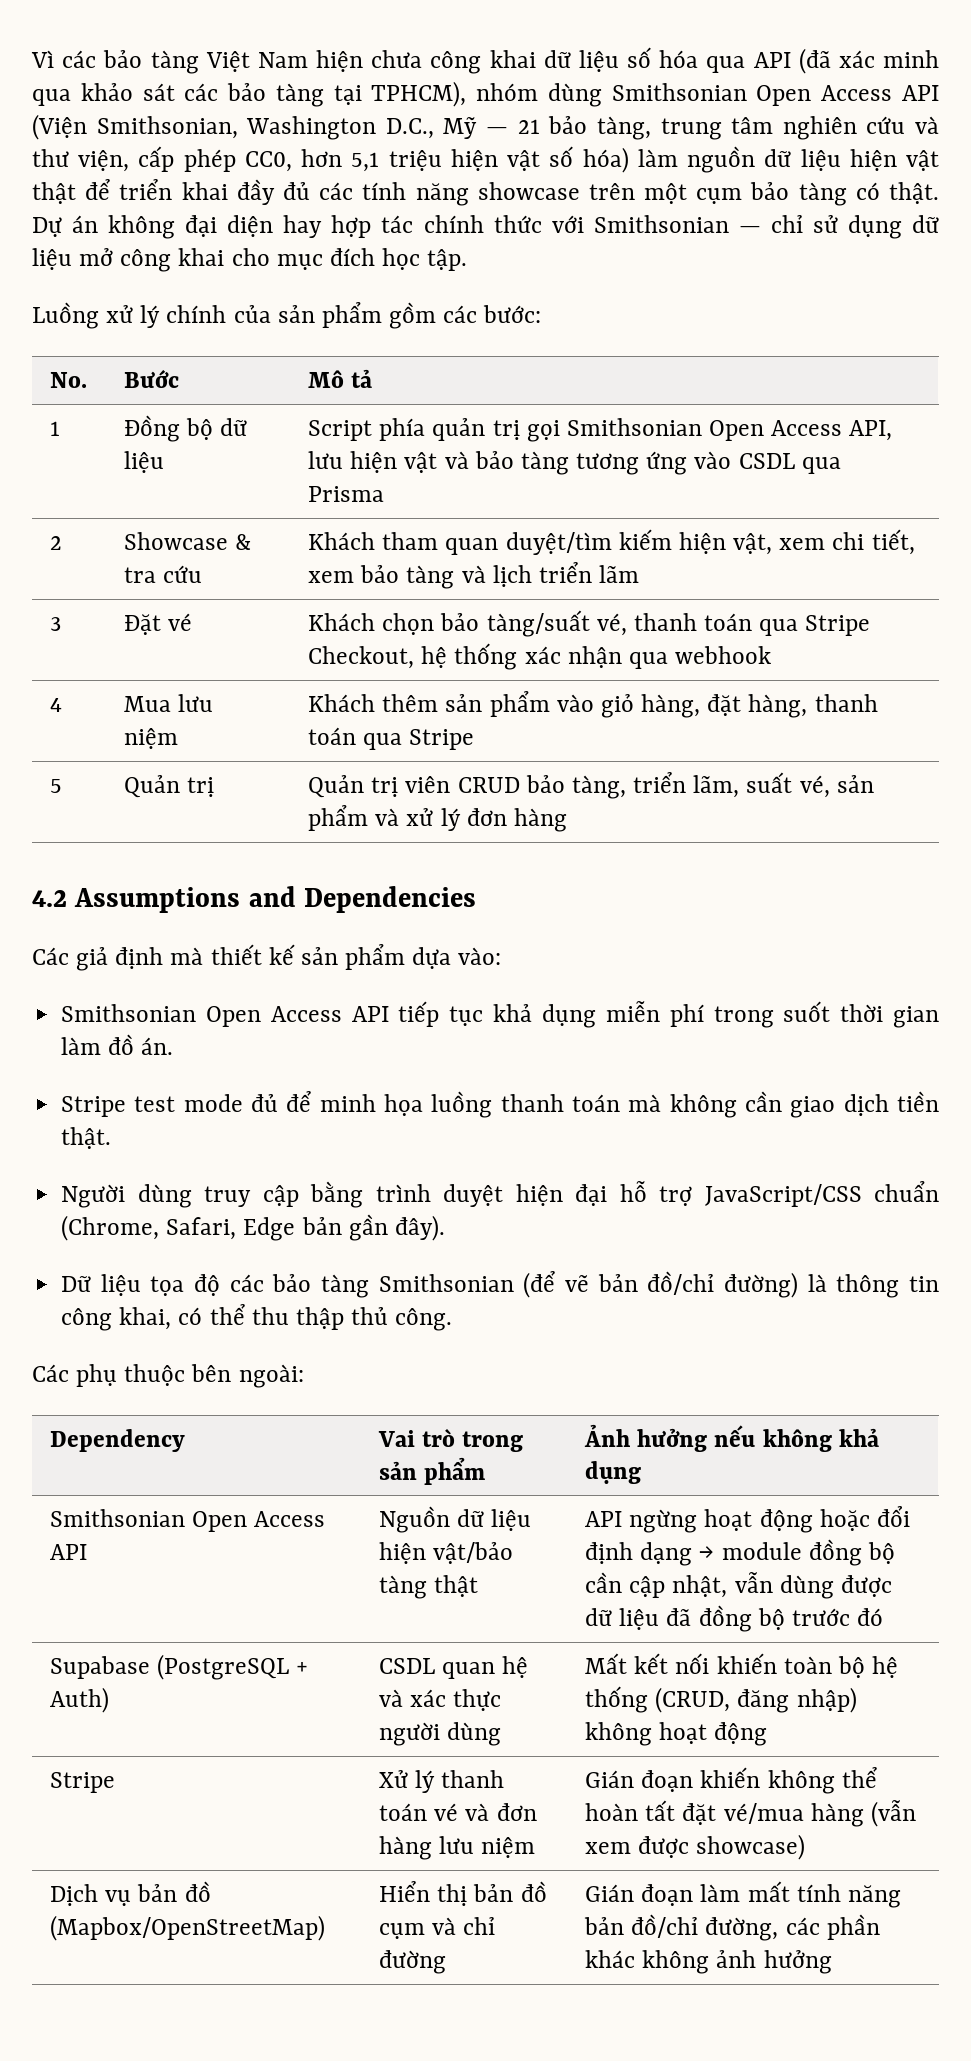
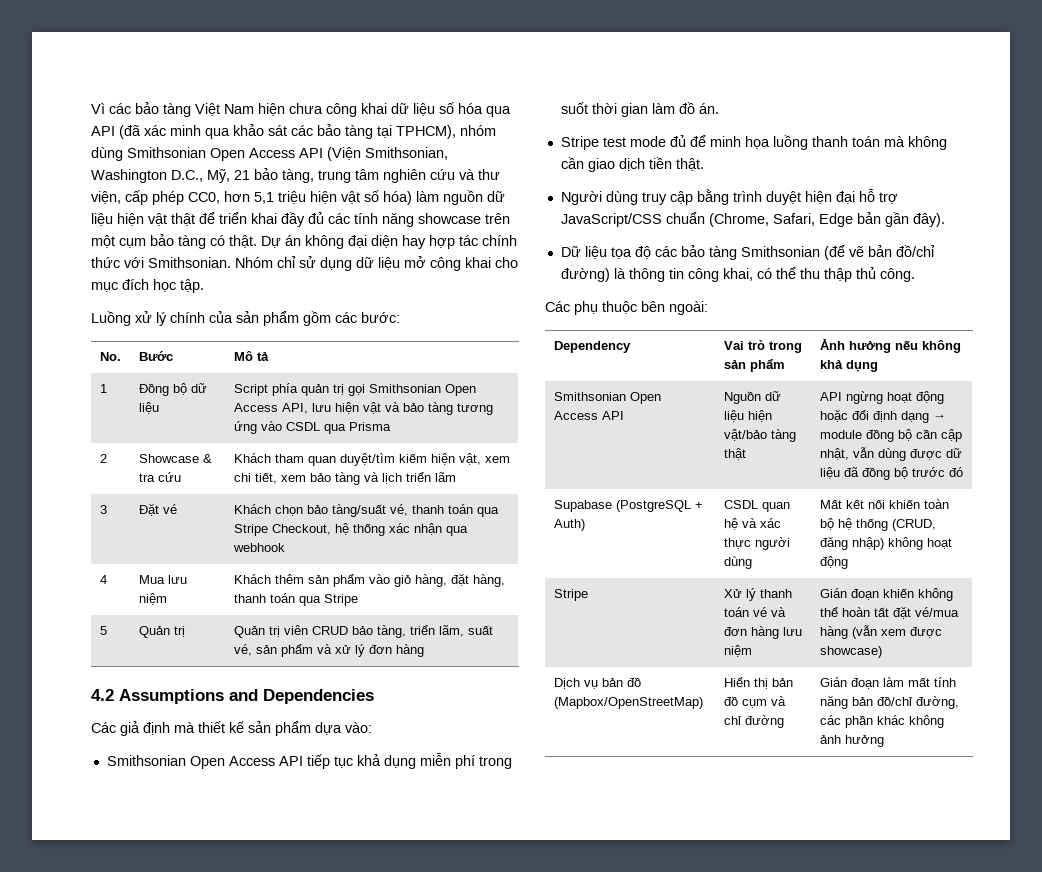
[443,117,509,139] Mỹ — -> [207,169,230,183] Mỹ,
[593,215,761,233] Smithsonian — -> [148,257,273,268] Smithsonian. Nhóm

